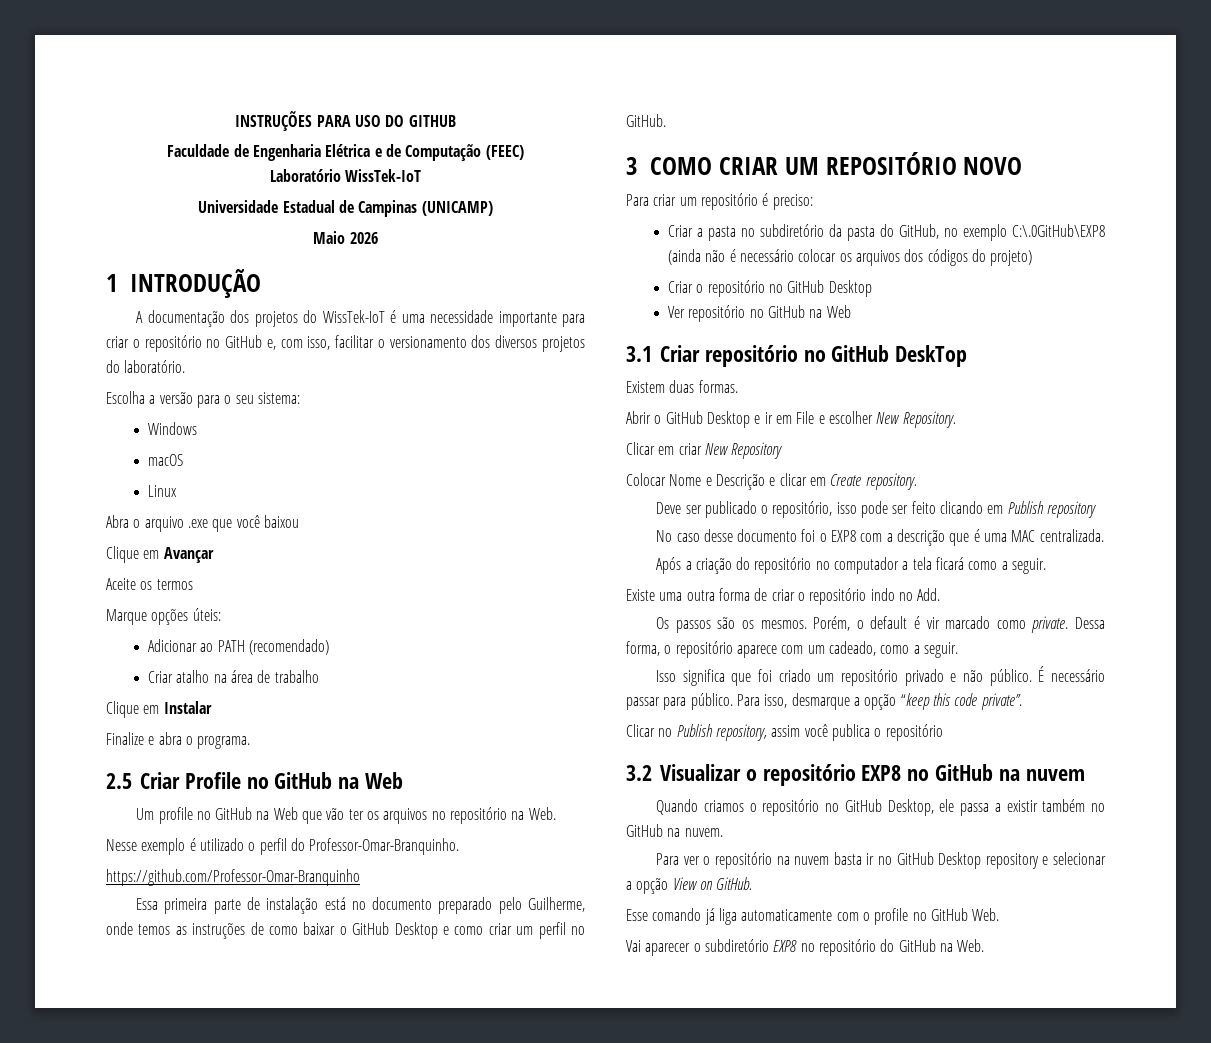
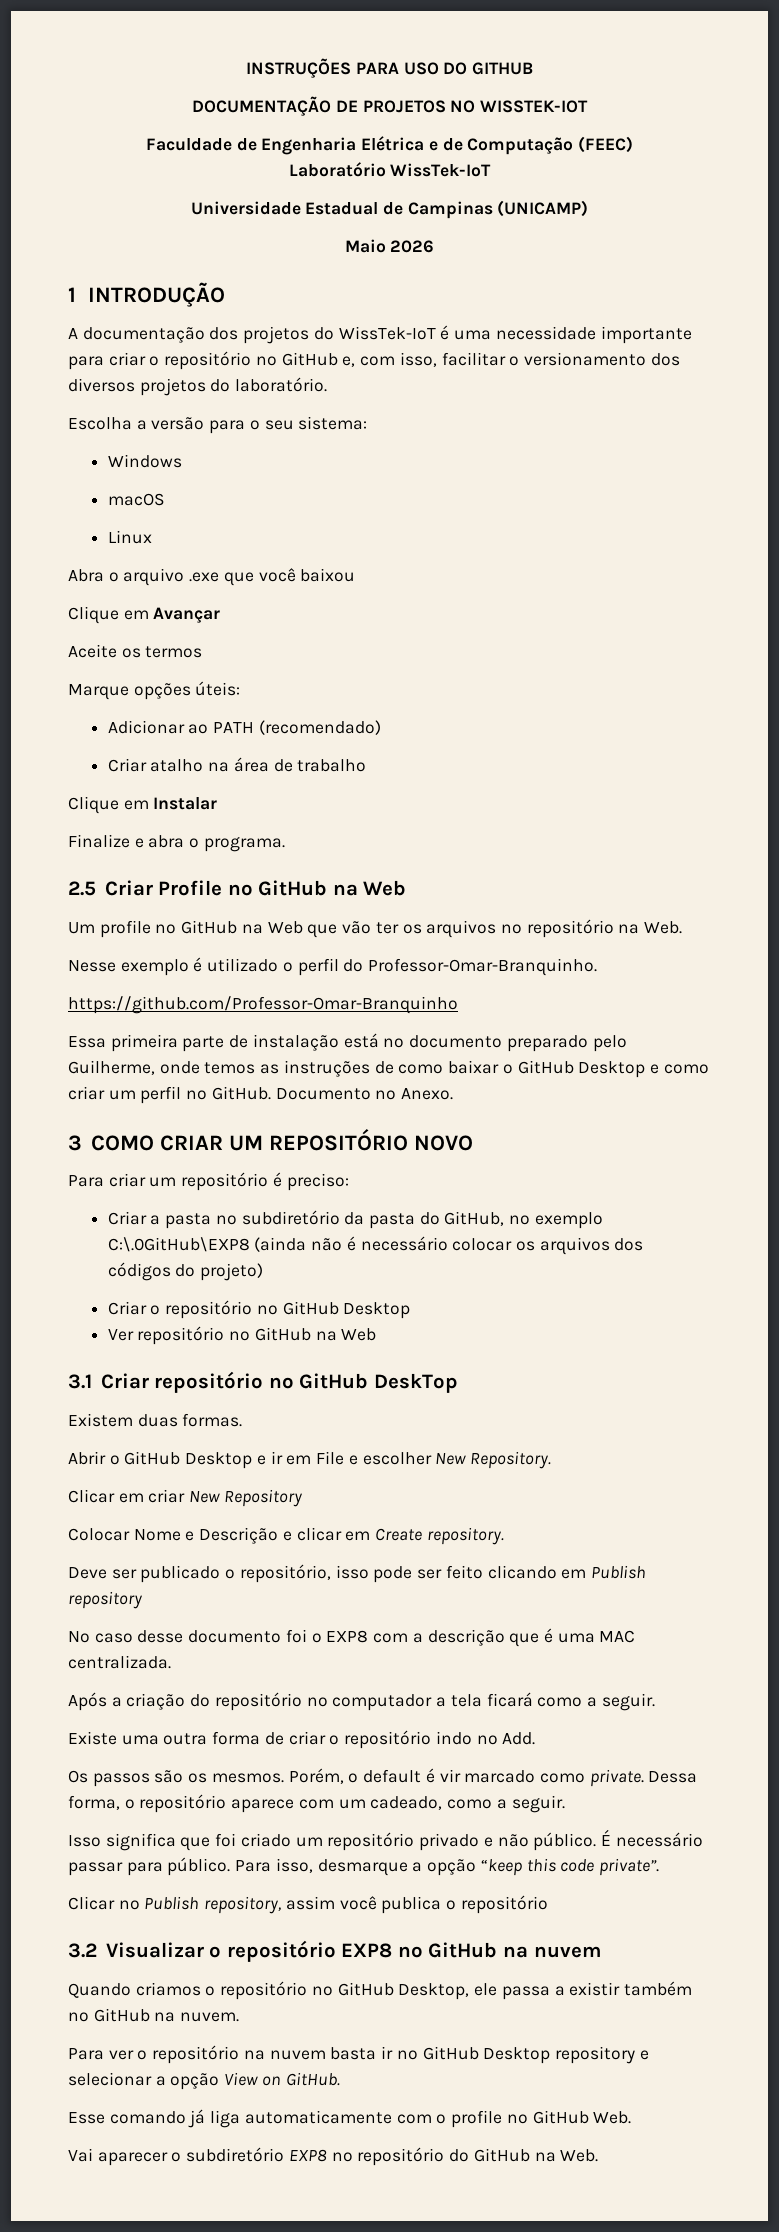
(456, 121) none -> [192,96,588,117] // DOCUMENTAÇÃO DE PROJETOS NO WISSTEK-IOT
(666, 120) none -> [275,1088,454,1100] Documento no Anexo.

